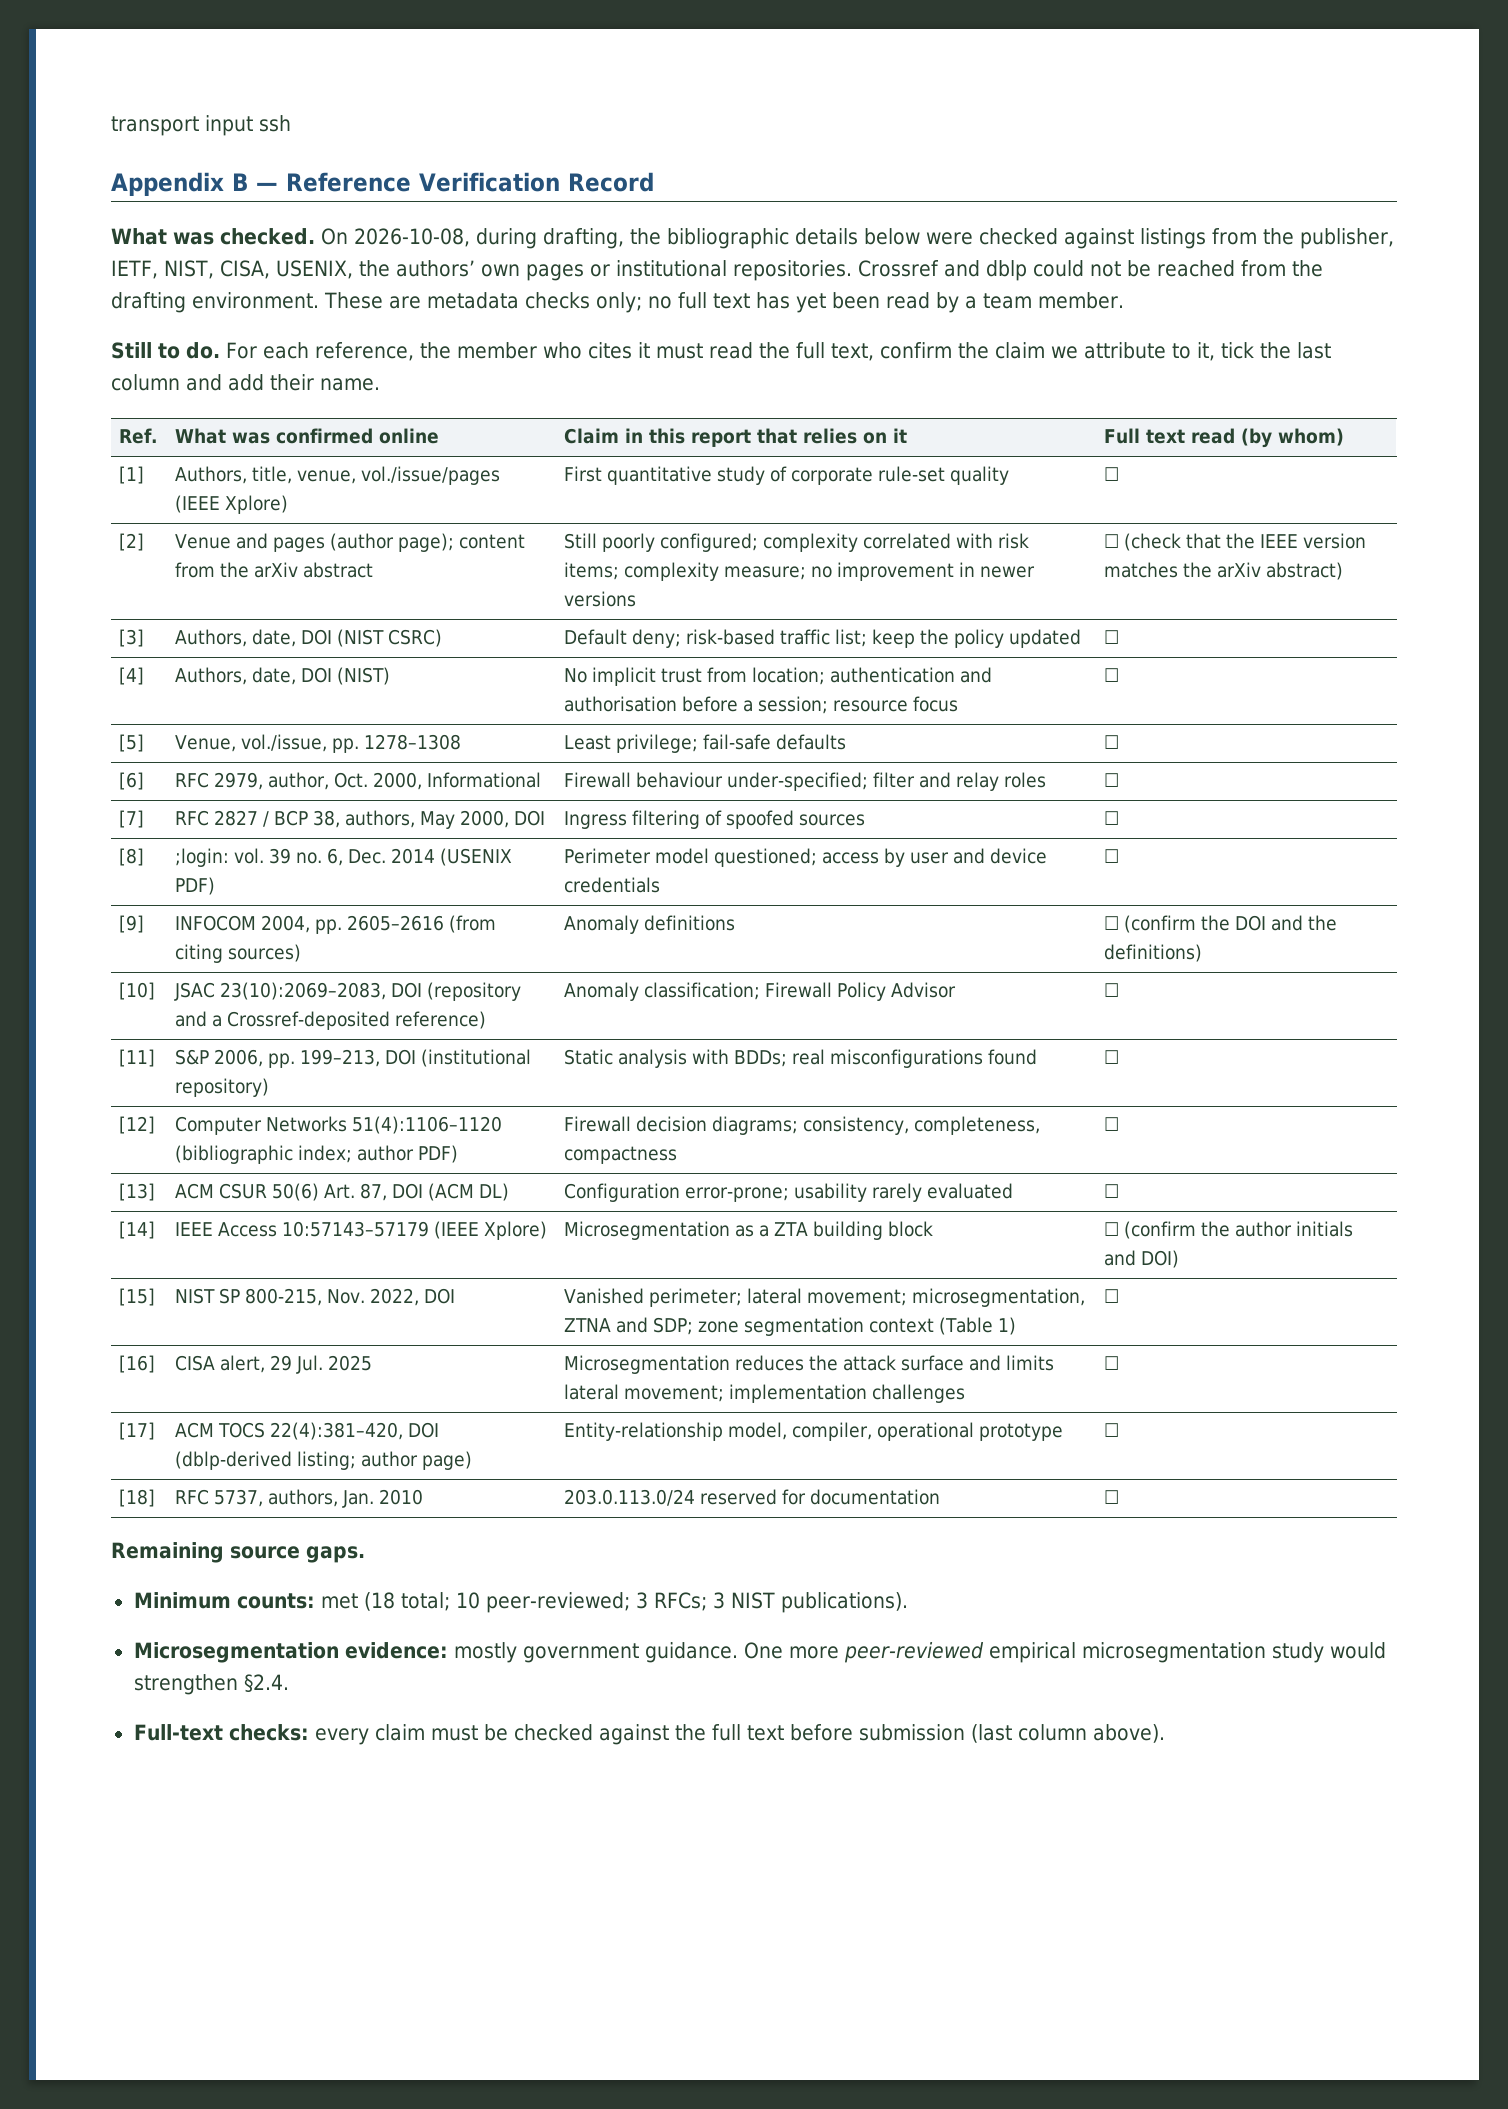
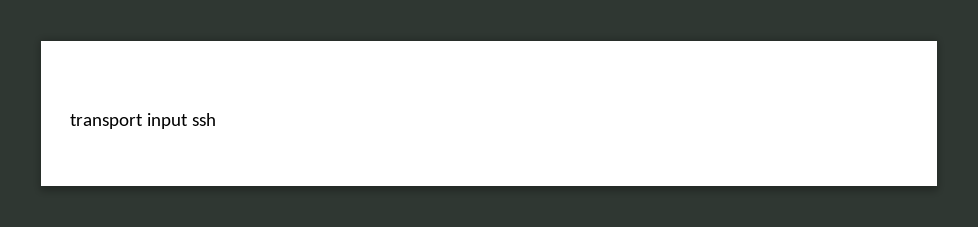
[111,172,654,196] [111,228,1394,249] [111,260,1323,281] [111,292,1124,313] [111,342,1331,361] [111,374,380,391] [119,428,159,444] [175,428,440,444] [564,428,908,447] [1104,428,1345,448] [119,466,145,484] [175,466,501,485] [175,495,289,514] [564,466,1010,485] [1104,467,1120,481] [119,533,145,551] [175,533,526,552] [175,562,374,578] [564,533,1030,552] [564,562,1036,581] [564,591,637,607] [1104,533,1367,551] [1104,562,1344,580] [119,629,145,647] [175,629,443,647] [564,629,1082,648] [1104,630,1120,644] [119,667,145,685] [175,667,391,685] [564,667,993,686] [564,696,959,714] [1104,668,1120,682] [119,734,145,752] [175,734,462,753] [564,734,847,753] [1104,735,1120,749] [119,772,145,790] [175,772,542,790] [564,772,1047,791] [1104,773,1120,787] [119,810,145,828] [175,810,546,829] [564,810,866,829] [1104,811,1120,825] [119,848,145,866] [175,848,513,867] [175,877,216,895] [564,848,1048,867] [564,877,661,893] [1104,849,1120,863] [119,915,145,933] [175,915,497,934] [175,944,302,963] [564,915,736,934] [1104,915,1338,933] [1104,944,1203,962] [119,982,156,1000] [174,982,522,1001] [175,1011,487,1030] [564,982,957,1001] [1104,983,1120,997] [119,1049,156,1067] [175,1049,532,1068] [175,1078,270,1097] [564,1049,1038,1068] [1104,1050,1120,1064] [119,1116,156,1134] [175,1116,503,1135] [175,1145,459,1164] [564,1116,1041,1135] [564,1146,678,1164] [1104,1117,1120,1131] [119,1183,156,1201] [175,1183,510,1201] [564,1183,1014,1202] [1104,1184,1120,1198] [119,1221,156,1239] [175,1221,548,1240] [564,1221,934,1240] [1104,1221,1354,1239] [1104,1250,1180,1268] [119,1288,156,1306] [175,1288,456,1306] [564,1288,1086,1307] [564,1317,1017,1336] [1104,1289,1120,1303] [119,1355,156,1373] [175,1355,373,1374] [564,1355,1055,1374] [564,1384,966,1403] [1104,1356,1120,1370] [119,1422,156,1440] [175,1422,440,1440] [175,1451,473,1470] [564,1422,1064,1441] [1104,1423,1120,1437] [119,1489,156,1507] [175,1489,424,1508] [564,1489,941,1506] [1104,1490,1120,1504] [111,1542,365,1563] [133,1592,908,1613] [133,1642,1386,1663] [133,1674,289,1695] [133,1724,1165,1745] // Appendix B — Reference Verification Record // What was checked. On 2026-10-08, during drafting, the bibliographic details below were checked against listings from the publisher, IETF, NIST, CISA, USENIX, the authors’ own pages or institutional repositories. Crossref and dblp could not be reached from the drafting environment. These are metadata checks only; no full text has yet been read by a team member. // Still to do. For each reference, the member who cites it must read the full text, confirm the claim we attribute to it, tick the last column and add their name. // Ref. | What was confirmed online | Claim in this report that relies on it | Full text read (by whom) // [1] | Authors, title, venue, vol./issue/pages (IEEE Xplore) | First quantitative study of corporate rule-set quality | ☐ // [2] | Venue and pages (author page); content from the arXiv abstract | Still poorly configured; complexity correlated with risk items; complexity measure; no improvement in newer versions | ☐ (check that the IEEE version matches the arXiv abstract) // [3] | Authors, date, DOI (NIST CSRC) | Default deny; risk-based traffic list; keep the policy updated | ☐ // [4] | Authors, date, DOI (NIST) | No implicit trust from location; authentication and authorisation before a session; resource focus | ☐ // [5] | Venue, vol./issue, pp. 1278–1308 | Least privilege; fail-safe defaults | ☐ // [6] | RFC 2979, author, Oct. 2000, Informational | Firewall behaviour under-specified; filter and relay roles | ☐ // [7] | RFC 2827 / BCP 38, authors, May 2000, DOI | Ingress filtering of spoofed sources | ☐ // [8] | ;login: vol. 39 no. 6, Dec. 2014 (USENIX PDF) | Perimeter model questioned; access by user and device credentials | ☐ // [9] | INFOCOM 2004, pp. 2605–2616 (from citing sources) | Anomaly definitions | ☐ (confirm the DOI and the definitions) // [10] | JSAC 23(10):2069–2083, DOI (repository and a Crossref-deposited reference) | Anomaly classification; Firewall Policy Advisor | ☐ // [11] | S&P 2006, pp. 199–213, DOI (institutional repository) | Static analysis with BDDs; real misconfigurations found | ☐ // [12] | Computer Networks 51(4):1106–1120 (bibliographic index; author PDF) | Firewall decision diagrams; consistency, completeness, compactness | ☐ // [13] | ACM CSUR 50(6) Art. 87, DOI (ACM DL) | Configuration error-prone; usability rarely evaluated | ☐ // [14] | IEEE Access 10:57143–57179 (IEEE Xplore) | Microsegmentation as a ZTA building block | ☐ (confirm the author initials and DOI) // [15] | NIST SP 800-215, Nov. 2022, DOI | Vanished perimeter; lateral movement; microsegmentation, ZTNA and SDP; zone segmentation context (Table 1) | ☐ // [16] | CISA alert, 29 Jul. 2025 | Microsegmentation reduces the attack surface and limits lateral movement; implementation challenges | ☐ // [17] | ACM TOCS 22(4):381–420, DOI (dblp-derived listing; author page) | Entity-relationship model, compiler, operational prototype | ☐ // [18] | RFC 5737, authors, Jan. 2010 | 203.0.113.0/24 reserved for documentation | ☐ // Remaining source gaps. // Minimum counts: met (18 total; 10 peer-reviewed; 3 RFCs; 3 NIST publications). // Microsegmentation evidence: mostly government guidance. One more peer-reviewed empirical microsegmentation study would strengthen §2.4. // Full-text checks: every claim must be checked against the full text before submission (last column above). -> (216, 119) none

